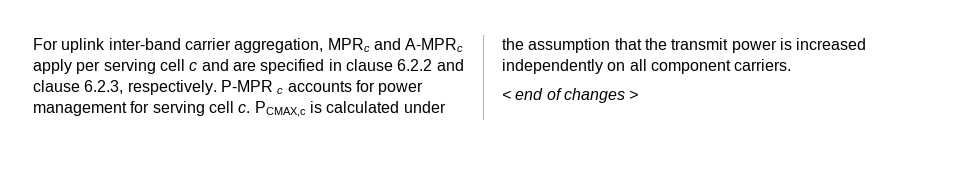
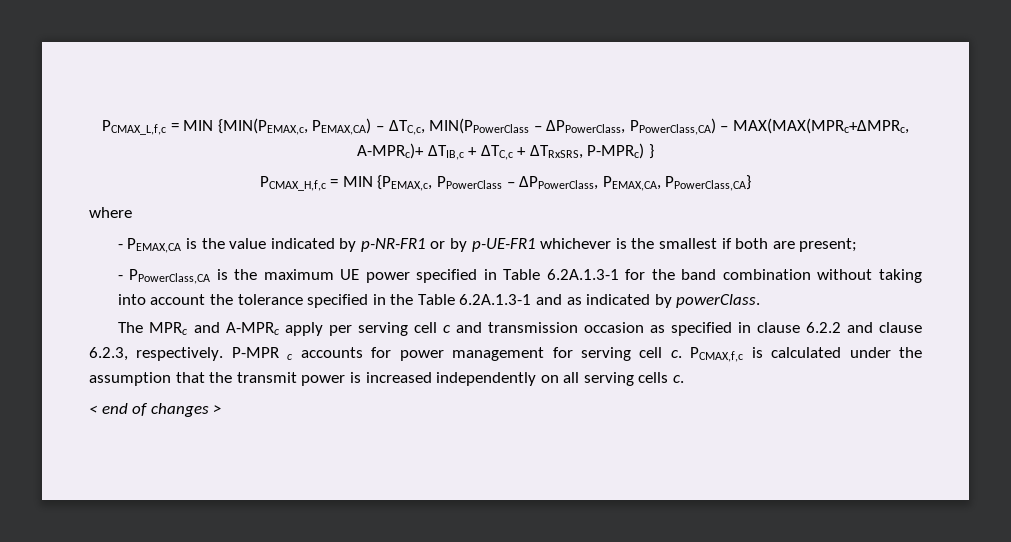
[33,38,324,53] For uplink inter-band carrier aggregation, -> [101,118,910,135] [356,143,655,160] [259,175,752,191] [89,207,132,218] [117,238,858,253] [117,269,922,284] [117,294,761,308] [118,322,144,333] PCMAX_L,f,c = MIN {MIN(PEMAX,c, PEMAX,CA) – ∆TC,c, MIN(PPowerClass – ΔPPowerClass, PPowerClass,CA) – MAX(MAX(MPRc+∆MPRc, A-MPRc)+ ΔTIB,c + ∆TC,c + ∆TRxSRS, P-MPRc) } // PCMAX_H,f,c = MIN {PEMAX,c, PPowerClass – ΔPPowerClass, PEMAX,CA, PPowerClass,CA} // where // - PEMAX,CA is the value indicated by p-NR-FR1 or by p-UE-FR1 whichever is the smallest if both are present; // - PPowerClass,CA is the maximum UE power specified in Table 6.2A.1.3-1 for the band combination without taking into account the tolerance specified in the Table 6.2A.1.3-1 and as indicated by powerClass. // The
[232,61,256,71] are -> [487,322,665,333] transmission occasion as
[254,101,306,117] PCMAX,c -> [690,347,744,362] PCMAX,f,c
[650,59,792,74] component carriers. -> [583,372,685,386] serving cells c.

